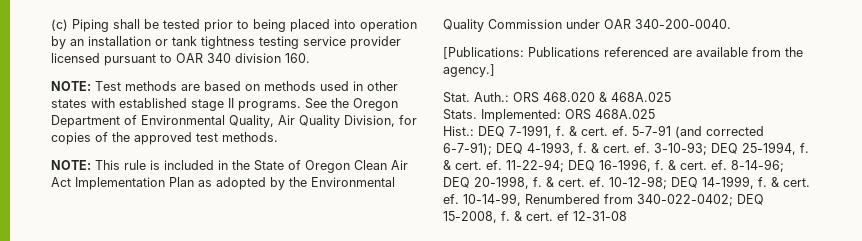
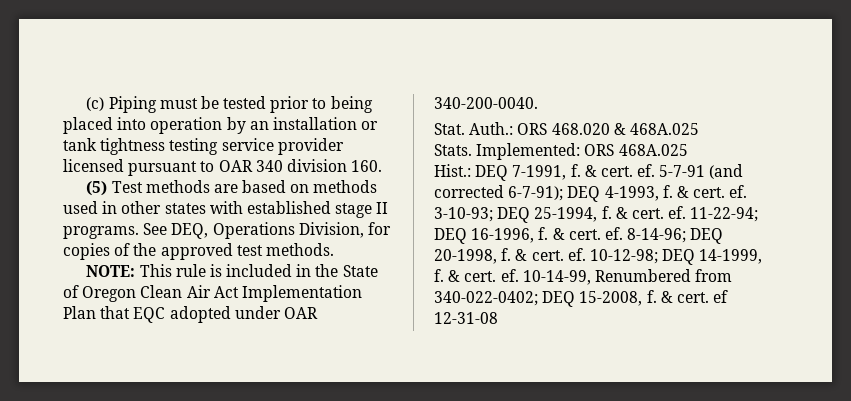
[113,19,140,29] shall -> [159,98,198,109] must
[51,81,91,91] NOTE: -> [86,181,108,196] (5)
[331,98,398,111] [51,115,340,128] the Oregon Department of Environmental Quality, Air Quality -> [171,222,295,239] DEQ, Operations
[198,177,395,190] [443,19,731,32] [443,47,803,59] [443,64,495,77] as adopted by the Environmental Quality Commission under OAR 340-200-0040. // [Publications: Publications referenced are available from the agency.] -> [100,306,318,323] [434,97,538,109] that EQC adopted under OAR 340-200-0040.

